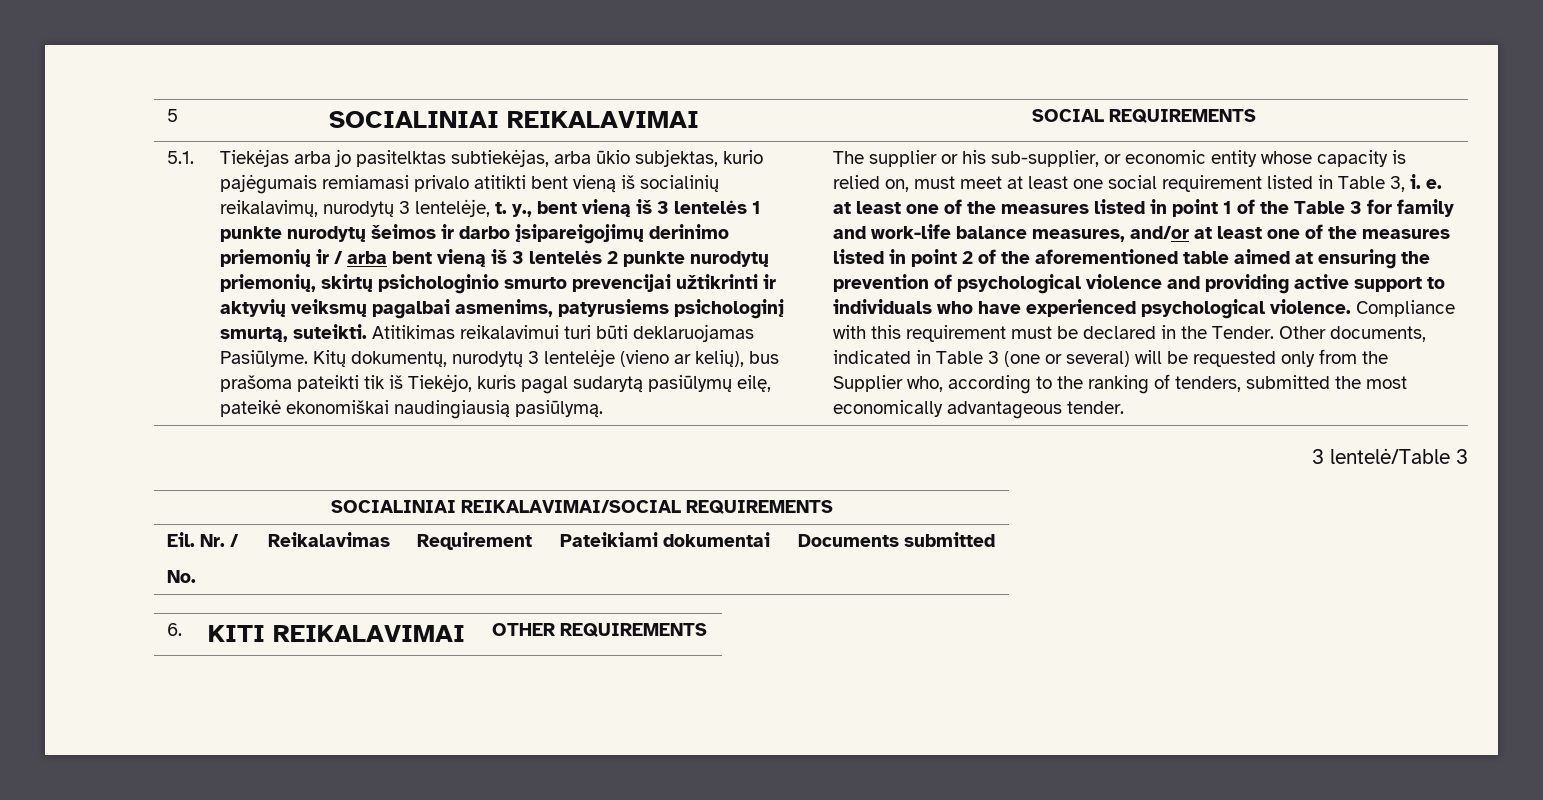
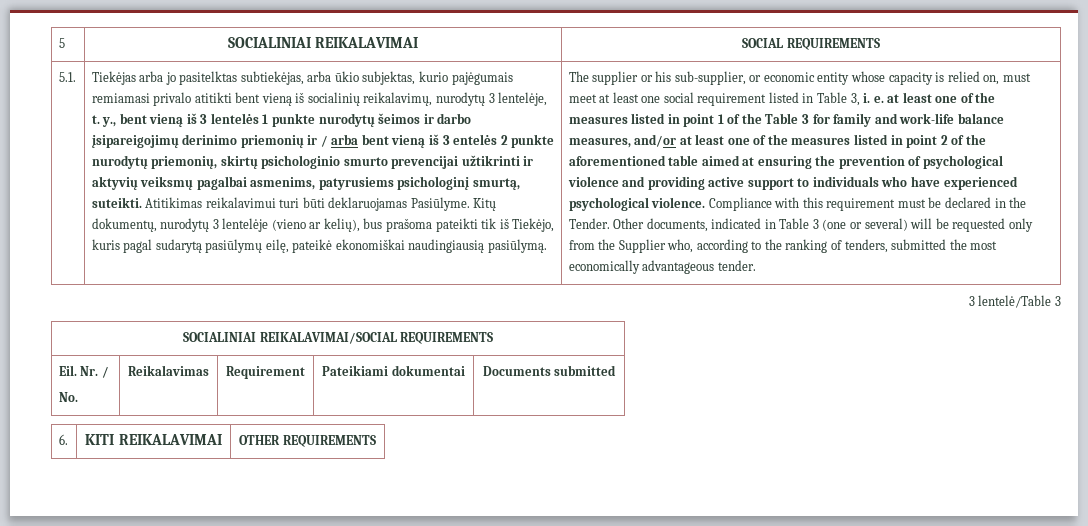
[528,250,602,264] lentelės -> [453,134,498,145] entelės

